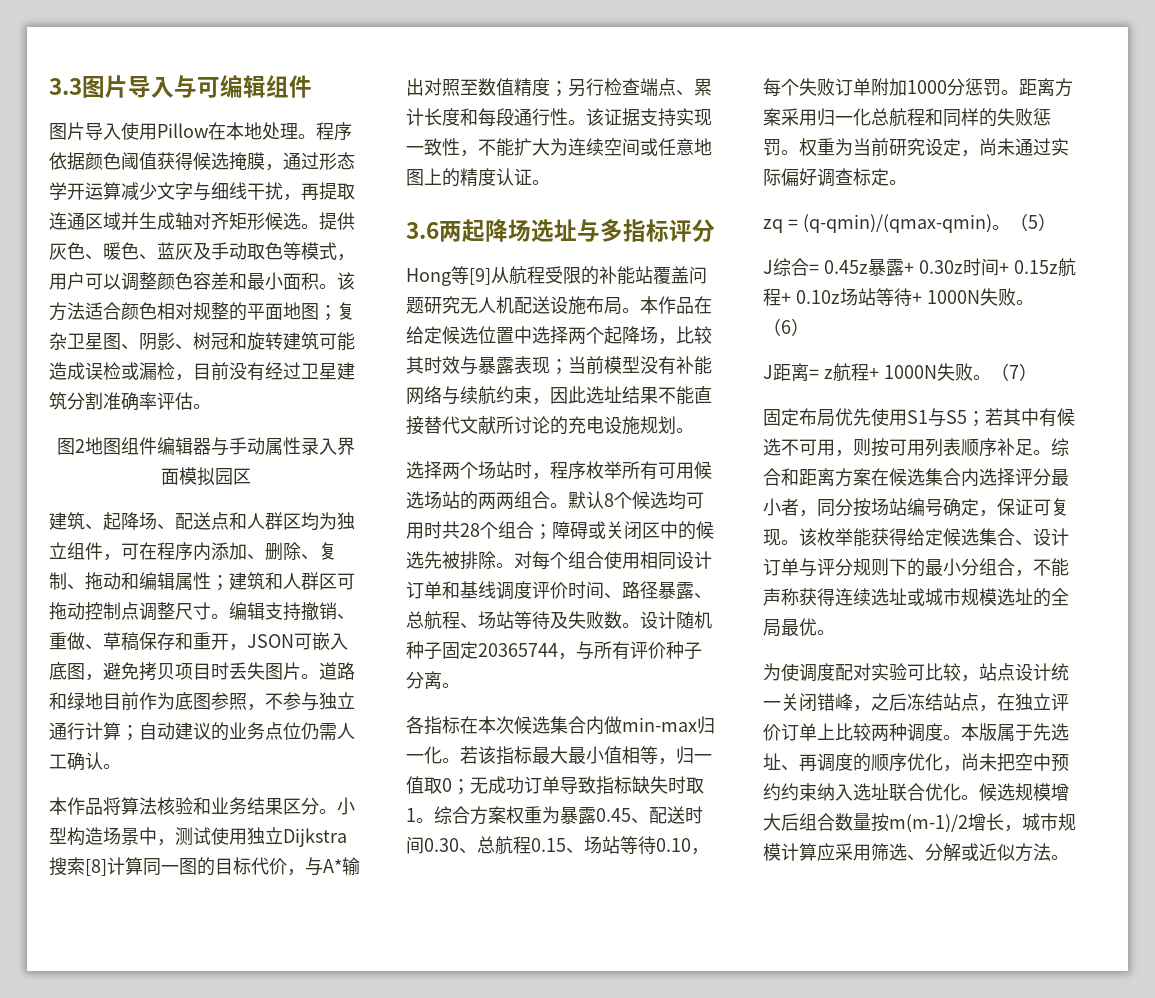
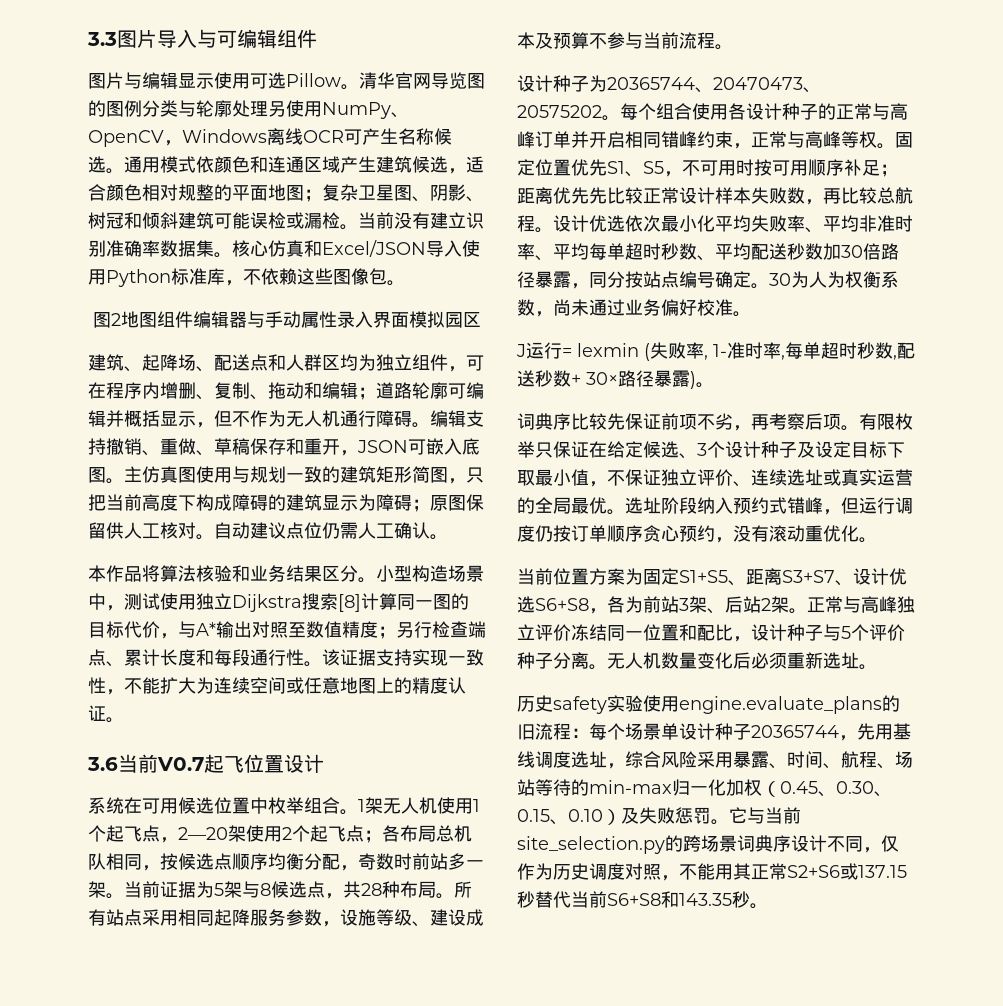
[85,122,352,141] [49,152,355,171] [49,182,355,201] [49,212,355,230] [49,242,355,261] [49,272,355,291] [49,302,85,321] 导入使用Pillow在本地处理。程序依据颜色阈值获得候选掩膜，通过形态学开运算减少文字与细线干扰，再提取连通区域并生成轴对齐矩形候选。提供灰色、暖色、蓝灰及手动取色等模式，用户可以调整颜色容差和最小面积。该方法 -> [124,72,485,90] [88,100,409,119] [88,128,452,147] [88,156,466,174] 与编辑显示使用可选Pillow。清华官网导览图的图例分类与轮廓处理另使用NumPy、OpenCV，Windows离线OCR可产生名称候选。通用模式依颜色和连通区域产生建筑候选，
[247,332,283,351] 旋转 -> [142,212,178,229] 倾斜
[49,362,85,380] 造成 -> (250, 220) none
[175,362,355,381] [49,392,193,411] ，目前没有经过卫星建筑分割准确率评估 -> [340,212,484,230] [88,240,480,258] [88,268,387,287] 。当前没有建立识别准确率数据集。核心仿真和Excel/JSON导入使用Python标准库，不依赖这些图像包
[211,542,301,561] 添加、删除 -> [160,382,196,399] 增删
[175,572,355,591] [49,602,211,621] 属性；建筑和人群区可拖动控制点调整尺寸 -> [358,382,484,400] [88,410,412,428] ；道路轮廓可编辑并概括显示，但不作为无人机通行障碍
[85,662,355,681] [49,692,355,711] [49,722,139,741] ，避免拷贝项目时丢失图片。道路和绿地目前作为底图参照，不参与独立通行计算； -> [106,466,484,484] [88,494,484,512] [88,522,214,540] 。主仿真图使用与规划一致的建筑矩形简图，只把当前高度下构成障碍的建筑显示为障碍；原图保留供人工核对。
[211,722,265,741] 的业务 -> (286, 530) none
[439,219,715,243] [406,266,707,286] [406,296,712,315] [406,326,712,345] [406,356,712,375] [406,386,712,405] [406,416,694,435] [406,461,712,480] [406,491,704,510] [406,521,714,540] [406,551,712,570] [406,581,712,600] [406,611,712,630] [406,641,702,660] [406,671,460,689] [406,716,715,735] [406,746,712,765] [406,776,704,795] [406,806,703,825] [406,836,709,855] [763,78,1073,97] [763,108,1051,127] [763,138,1069,157] [763,168,907,187] [763,213,1056,233] [763,258,1076,277] [763,288,1034,307] [763,318,809,336] [763,363,1037,381] [763,408,1075,427] [763,438,1069,457] [763,468,1069,487] [763,498,1069,517] [763,528,1069,547] [763,558,1069,577] [763,588,1069,607] [763,618,835,637] [763,663,1069,682] [763,693,1069,712] [763,723,1069,742] [763,753,1069,772] [763,783,1069,801] [763,813,1076,833] [763,843,1051,862] 两起降场选址与多指标评分 // Hong等[9]从航程受限的补能站覆盖问题研究无人机配送设施布局。本作品在给定候选位置中选择两个起降场，比较其时效与暴露表现；当前模型没有补能网络与续航约束，因此选址结果不能直接替代文献所讨论的充电设施规划。 // 选择两个场站时，程序枚举所有可用候选场站的两两组合。默认8个候选均可用时共28个组合；障碍或关闭区中的候选先被排除。对每个组合使用相同设计订单和基线调度评价时间、路径暴露、总航程、场站等待及失败数。设计随机种子固定20365744，与所有评价种子分离。 // 各指标在本次候选集合内做min-max归一化。若该指标最大最小值相等，归一值取0；无成功订单导致指标缺失时取1。综合方案权重为暴露0.45、配送时间0.30、总航程0.15、场站等待0.10，每个失败订单附加1000分惩罚。距离方案采用归一化总航程和同样的失败惩罚。权重为当前研究设定，尚未通过实际偏好调查标定。 // zq = (q-qmin)/(qmax-qmin)。（5） // J综合= 0.45z暴露+ 0.30z时间+ 0.15z航程+ 0.10z场站等待+ 1000N失败。（6） // J距离= z航程+ 1000N失败。（7） // 固定布局优先使用S1与S5；若其中有候选不可用，则按可用列表顺序补足。综合和距离方案在候选集合内选择评分最小者，同分按场站编号确定，保证可复现。该枚举能获得给定候选集合、设计订单与评分规则下的最小分组合，不能声称获得连续选址或城市规模选址的全局最优。 // 为使调度配对实验可比较，站点设计统一关闭错峰，之后冻结站点，在独立评价订单上比较两种调度。本版属于先选址、再调度的顺序优化，尚未把空中预约约束纳入选址联合优化。候选规模增大后组合数量按m(m-1)/2增长，城市规模计算应采用筛选、分解或近似方法 -> [118,754,324,773] [88,797,480,815] [88,825,472,843] [88,853,484,871] [88,881,472,899] [88,909,484,927] [517,32,733,50] [517,75,821,93] [517,103,908,121] [517,131,913,149] [517,159,898,177] [517,187,913,205] [517,215,913,233] [517,243,899,261] [517,271,899,289] [517,299,751,317] [516,342,915,361] [517,370,714,389] [517,413,913,431] [517,441,905,459] [517,469,913,487] [517,497,913,515] [517,525,877,543] [517,568,907,586] [517,596,915,614] [517,624,905,642] [517,652,877,670] [517,695,900,714] [517,723,911,741] [517,751,913,769] [517,779,892,797] [517,807,801,825] [517,835,899,854] [517,863,907,881] [517,891,750,908] 当前V0.7起飞位置设计 // 系统在可用候选位置中枚举组合。1架无人机使用1个起飞点，2—20架使用2个起飞点；各布局总机队相同，按候选点顺序均衡分配，奇数时前站多一架。当前证据为5架与8候选点，共28种布局。所有站点采用相同起降服务参数，设施等级、建设成本及预算不参与当前流程。 // 设计种子为20365744、20470473、20575202。每个组合使用各设计种子的正常与高峰订单并开启相同错峰约束，正常与高峰等权。固定位置优先S1、S5，不可用时按可用顺序补足；距离优先先比较正常设计样本失败数，再比较总航程。设计优选依次最小化平均失败率、平均非准时率、平均每单超时秒数、平均配送秒数加30倍路径暴露，同分按站点编号确定。30为人为权衡系数，尚未通过业务偏好校准。 // J运行= lexmin (失败率, 1-准时率,每单超时秒数,配送秒数+ 30×路径暴露)。 // 词典序比较先保证前项不劣，再考察后项。有限枚举只保证在给定候选、3个设计种子及设定目标下取最小值，不保证独立评价、连续选址或真实运营的全局最优。选址阶段纳入预约式错峰，但运行调度仍按订单顺序贪心预约，没有滚动重优化。 // 当前位置方案为固定S1+S5、距离S3+S7、设计优选S6+S8，各为前站3架、后站2架。正常与高峰独立评价冻结同一位置和配比，设计种子与5个评价种子分离。无人机数量变化后必须重新选址。 // 历史safety实验使用engine.evaluate_plans的旧流程：每个场景单设计种子20365744，先用基线调度选址，综合风险采用暴露、时间、航程、场站等待的min-max归一化加权（0.45、0.30、0.15、0.10）及失败惩罚。它与当前site_selection.py的跨场景词典序设计不同，仅作为历史调度对照，不能用其正常S2+S6或137.15秒替代当前S6+S8和143.35秒

